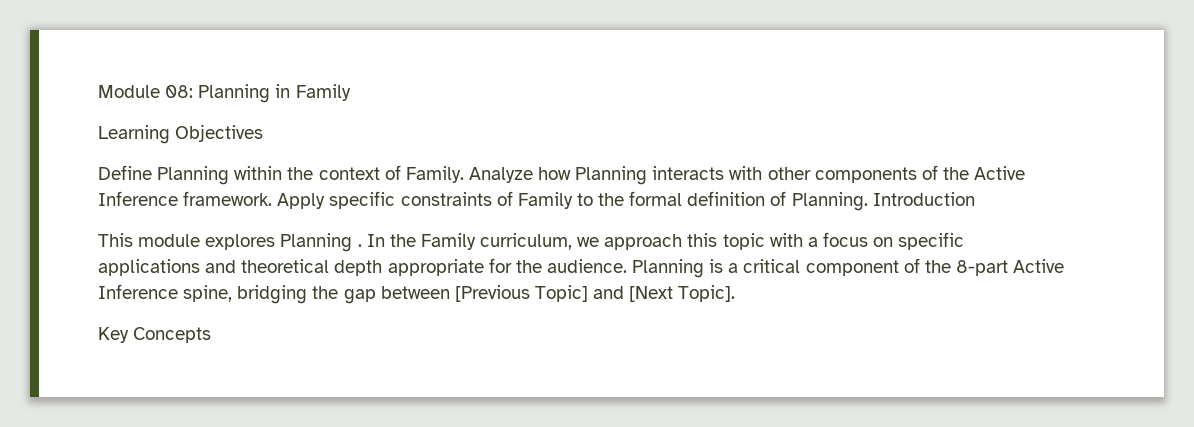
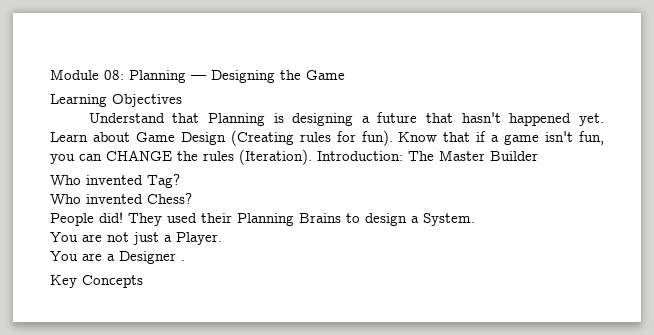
[275,84,351,101] [98,124,264,144] [98,165,1026,185] [98,191,975,211] [98,232,965,252] [98,258,1065,278] [98,284,736,304] in Family // Learning Objectives // Define Planning within the context of Family. Analyze how Planning interacts with other components of the Active Inference framework. Apply specific constraints of Family to the formal definition of Planning. Introduction // This module explores Planning . In the Family curriculum, we approach this topic with a focus on specific applications and theoretical depth appropriate for the audience. Planning is a critical component of the 8-part Active Inference spine, bridging the gap between [Previous Topic] and [Next Topic]. -> [191,70,345,83] [50,94,182,107] [88,112,604,126] [50,130,605,146] [50,149,538,165] [50,174,180,188] [50,193,192,204] [50,212,475,226] [50,232,222,245] [50,251,185,264] — Designing the Game // Learning Objectives // Understand that Planning is designing a future that hasn't happened yet. Learn about Game Design (Creating rules for fun). Know that if a game isn't fun, you can CHANGE the rules (Iteration). Introduction: The Master Builder // Who invented Tag? // Who invented Chess? // People did! They used their Planning Brains to design a System. // You are not just a Player. // You are a Designer .

